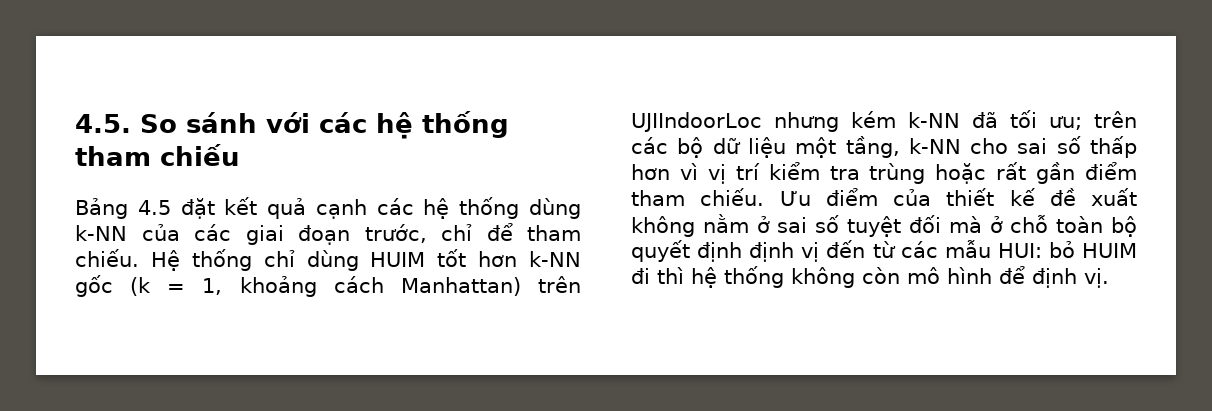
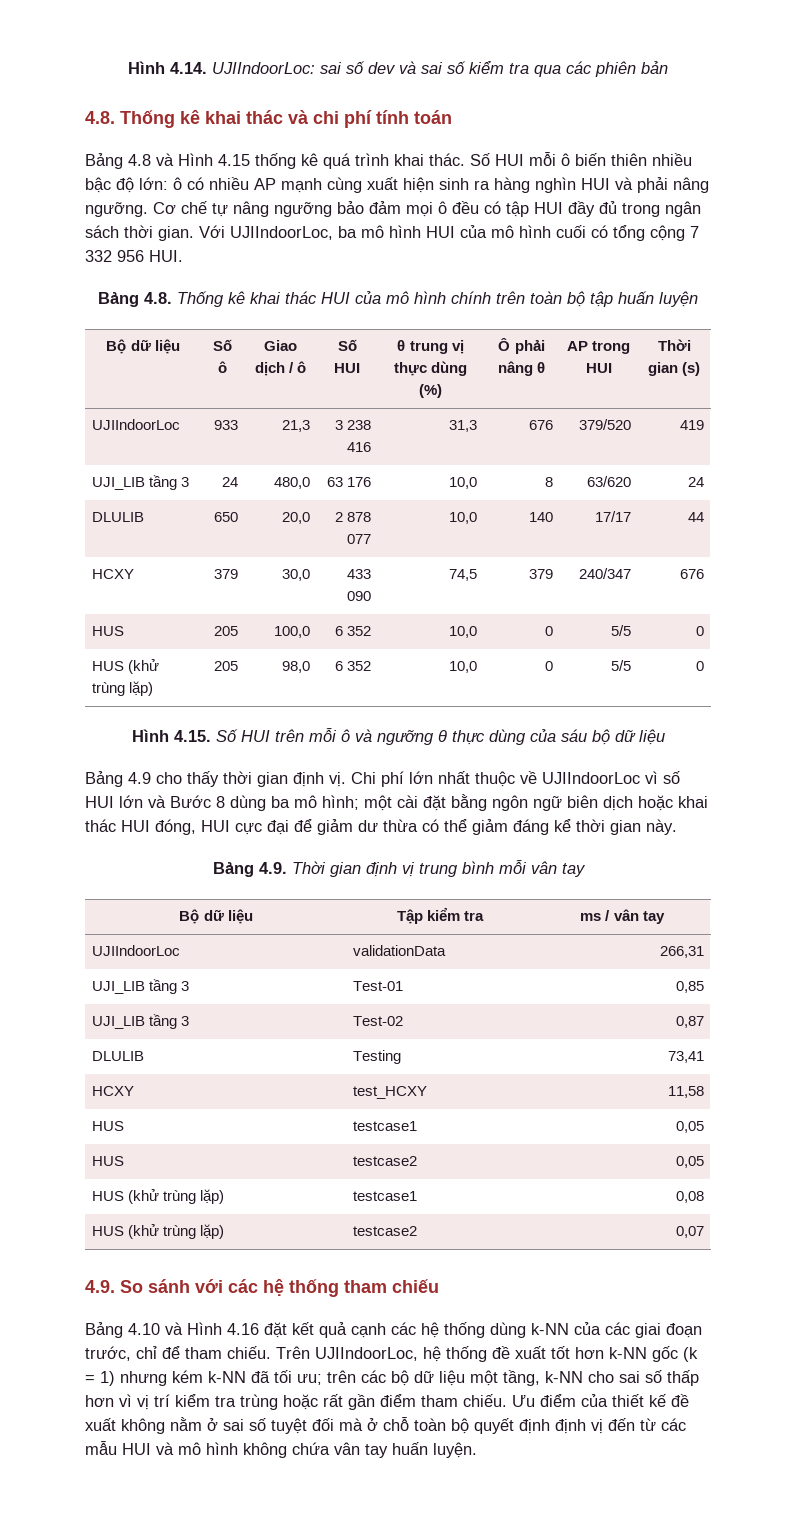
[75,114,131,133] 4.5. -> [128,61,668,77] [85,110,452,128] [85,152,692,169] [85,177,709,193] [85,201,701,217] [85,225,699,241] [85,250,183,262] [98,291,698,307] [106,339,180,354] [213,339,232,351] [218,361,227,373] [264,340,297,351] [254,361,307,376] [337,339,357,351] [334,363,360,373] [397,340,464,354] [393,361,468,376] [419,384,442,398] [498,338,545,354] [497,361,546,376] [566,341,631,354] [585,363,612,373] [657,339,691,351] [647,362,701,376] [92,419,181,430] [213,420,238,430] [281,420,310,432] [334,420,371,430] [346,442,371,452] [448,420,477,432] [528,420,553,430] [578,419,631,430] [679,420,704,430] [92,475,190,490] [221,477,238,487] [273,477,310,489] [326,477,371,487] [448,477,477,489] [544,477,553,487] [586,476,631,487] [687,477,704,487] [92,512,145,522] [213,512,238,522] [281,512,310,524] [334,512,371,522] [346,534,371,544] [448,512,477,524] [528,512,553,522] [594,511,631,522] [687,512,704,522] [92,569,135,579] [213,569,238,579] [281,569,310,581] [346,569,371,579] [346,591,371,601] [448,569,477,581] [528,569,553,579] [578,568,631,579] [679,569,704,579] [92,626,125,636] [213,626,238,636] [273,626,310,638] [334,626,371,636] [448,626,477,638] [544,626,553,636] [610,625,631,636] [695,626,704,636] [92,659,160,674] [92,681,154,696] [213,661,238,671] [281,661,310,673] [334,661,371,671] [448,661,477,673] [544,661,553,671] [610,660,631,671] [695,661,704,671] [131,728,665,745] [85,771,680,787] [85,794,708,811] [85,819,677,835] [212,860,586,877] [179,909,253,924] [396,907,485,924] [580,909,665,924] [92,945,181,956] [353,945,447,956] [659,946,704,958] [92,979,190,994] [353,981,404,991] [675,981,704,993] [92,1014,190,1029] [353,1016,404,1026] [675,1016,704,1028] [92,1051,145,1061] [353,1050,402,1064] [667,1051,704,1063] [92,1086,135,1096] [353,1086,428,1099] [667,1086,704,1098] [92,1121,125,1131] [353,1121,418,1131] [675,1121,704,1133] [92,1156,125,1166] [353,1156,418,1166] [675,1156,704,1168] [92,1189,225,1204] [353,1191,418,1201] [675,1191,704,1203] [92,1224,225,1239] [353,1226,418,1236] [675,1226,704,1238] [85,1280,115,1293] Hình 4.14. UJIIndoorLoc: sai số dev và sai số kiểm tra qua các phiên bản // 4.8. Thống kê khai thác và chi phí tính toán // Bảng 4.8 và Hình 4.15 thống kê quá trình khai thác. Số HUI mỗi ô biến thiên nhiều bậc độ lớn: ô có nhiều AP mạnh cùng xuất hiện sinh ra hàng nghìn HUI và phải nâng ngưỡng. Cơ chế tự nâng ngưỡng bảo đảm mọi ô đều có tập HUI đầy đủ trong ngân sách thời gian. Với UJIIndoorLoc, ba mô hình HUI của mô hình cuối có tổng cộng 7 332 956 HUI. // Bảng 4.8. Thống kê khai thác HUI của mô hình chính trên toàn bộ tập huấn luyện // Bộ dữ liệu | Số ô | Giao dịch / ô | Số HUI | θ trung vị thực dùng (%) | Ô phải nâng θ | AP trong HUI | Thời gian (s) // UJIIndoorLoc | 933 | 21,3 | 3 238 416 | 31,3 | 676 | 379/520 | 419 // UJI_LIB tầng 3 | 24 | 480,0 | 63 176 | 10,0 | 8 | 63/620 | 24 // DLULIB | 650 | 20,0 | 2 878 077 | 10,0 | 140 | 17/17 | 44 // HCXY | 379 | 30,0 | 433 090 | 74,5 | 379 | 240/347 | 676 // HUS | 205 | 100,0 | 6 352 | 10,0 | 0 | 5/5 | 0 // HUS (khử trùng lặp) | 205 | 98,0 | 6 352 | 10,0 | 0 | 5/5 | 0 // Hình 4.15. Số HUI trên mỗi ô và ngưỡng θ thực dùng của sáu bộ dữ liệu // Bảng 4.9 cho thấy thời gian định vị. Chi phí lớn nhất thuộc về UJIIndoorLoc vì số HUI lớn và Bước 8 dùng ba mô hình; một cài đặt bằng ngôn ngữ biên dịch hoặc khai thác HUI đóng, HUI cực đại để giảm dư thừa có thể giảm đáng kể thời gian này. // Bảng 4.9. Thời gian định vị trung bình mỗi vân tay // Bộ dữ liệu | Tập kiểm tra | ms / vân tay // UJIIndoorLoc | validationData | 266,31 // UJI_LIB tầng 3 | Test-01 | 0,85 // UJI_LIB tầng 3 | Test-02 | 0,87 // DLULIB | Testing | 73,41 // HCXY | test_HCXY | 11,58 // HUS | testcase1 | 0,05 // HUS | testcase2 | 0,05 // HUS (khử trùng lặp) | testcase1 | 0,08 // HUS (khử trùng lặp) | testcase2 | 0,07 // 4.9.
[137,200,171,215] 4.5 -> [128,1322,259,1335] 4.10 và Hình 4.16
[150,249,426,271] Hệ thống chỉ dùng HUIM -> [276,1346,546,1362] Trên UJIIndoorLoc, hệ thống đề xuất
[202,276,581,297] [631,112,762,132] 1, khoảng cách Manhattan) trên UJIIndoorLoc -> [100,1371,115,1386] 1)
[997,241,1137,258] [631,266,1109,288] HUI: bỏ HUIM đi thì hệ thống không còn mô hình để định vị. -> [122,1442,477,1458] HUI và mô hình không chứa vân tay huấn luyện.

